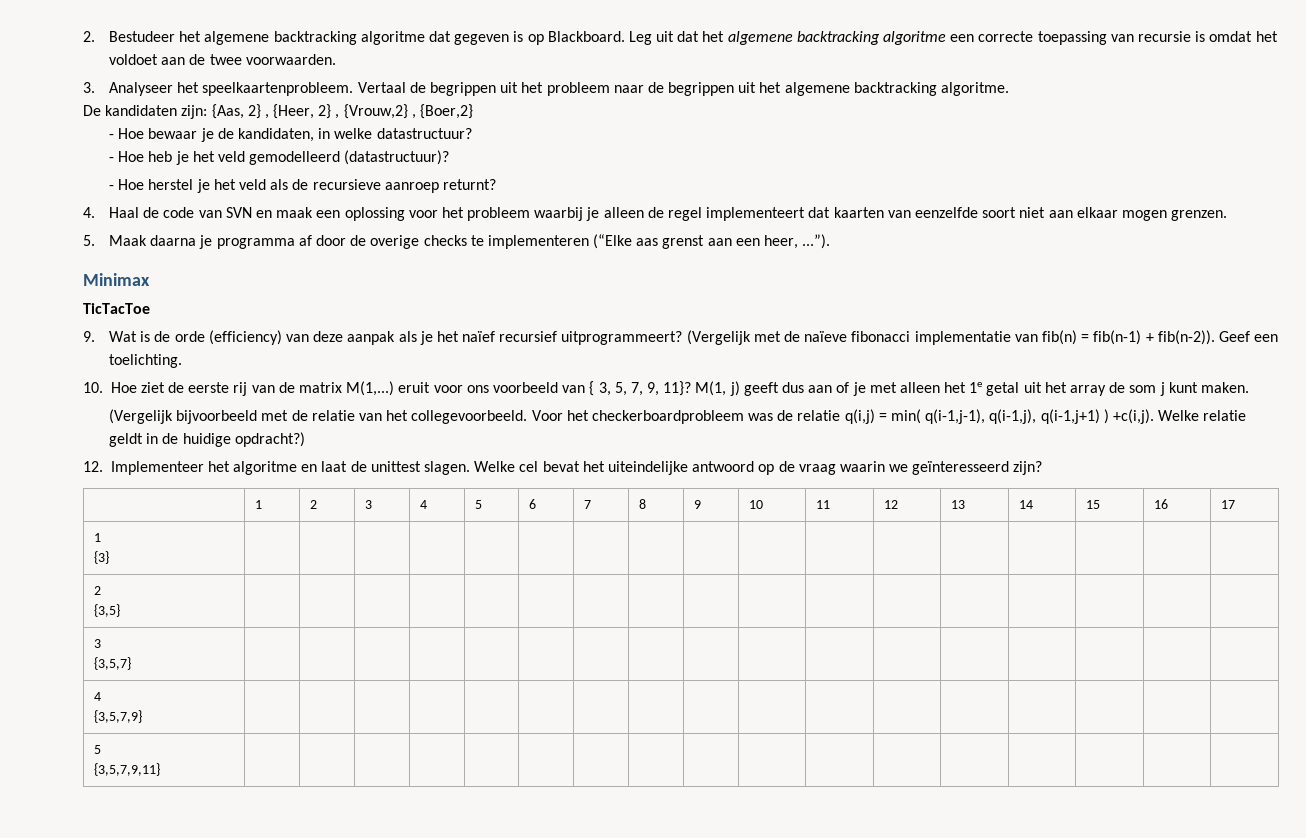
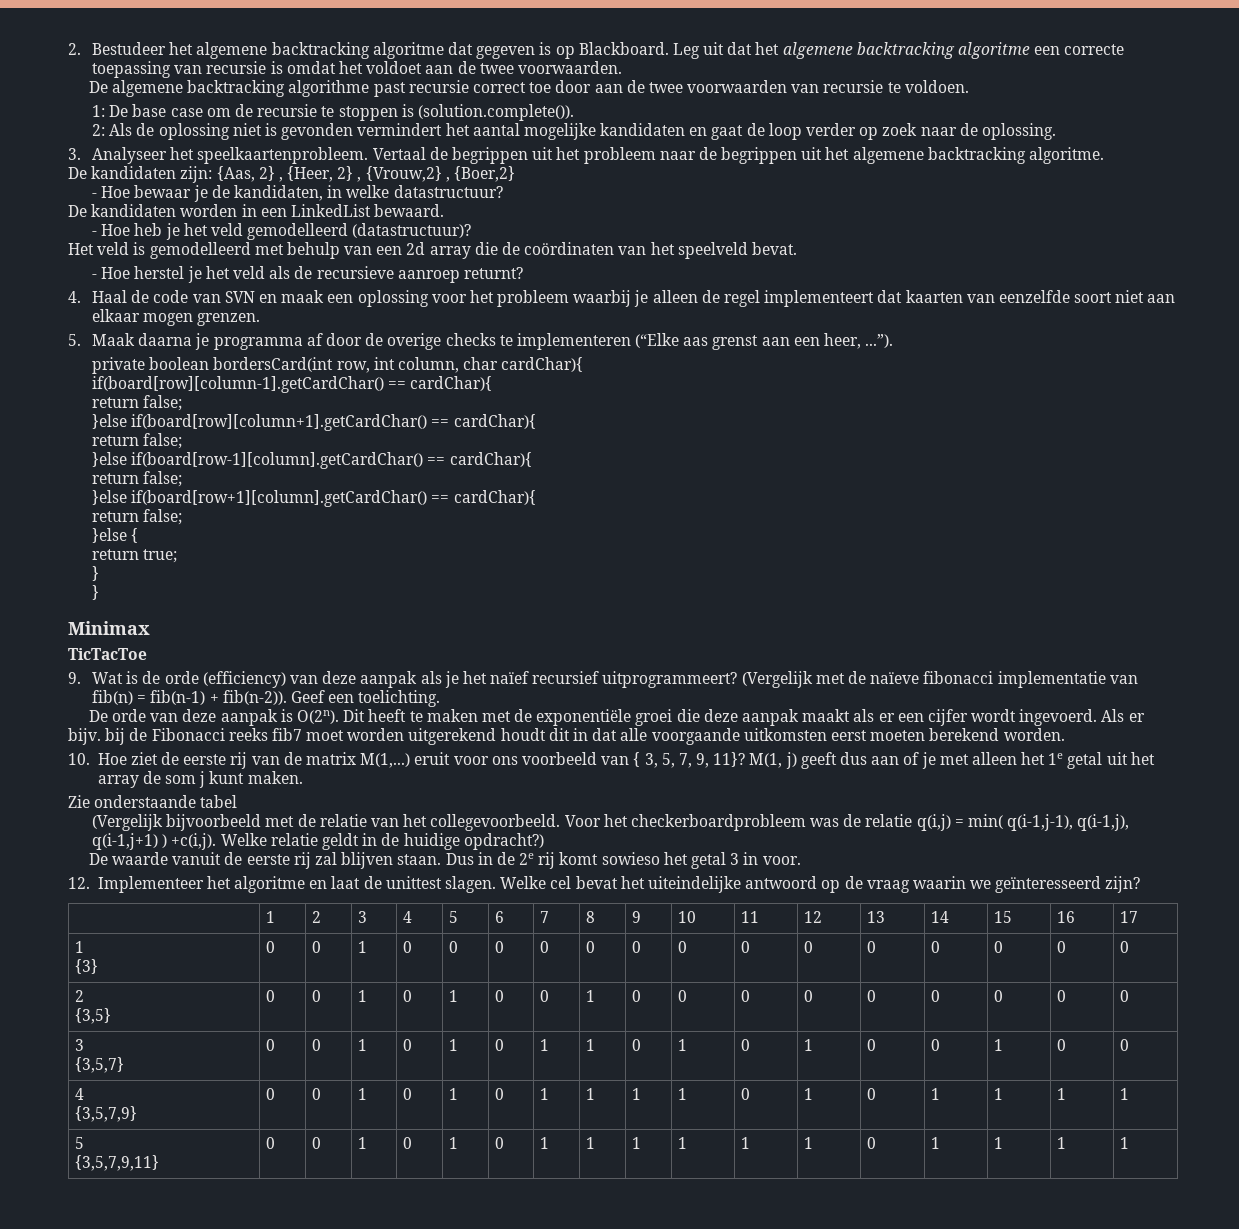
(336, 59) none -> [88,80,969,97] [92,104,574,121] [92,123,1056,140] // De algemene backtracking algorithme past recursie correct toe door aan de twee voorwaarden van recursie te voldoen. // 1: De base case om de recursie te stoppen is (solution.complete()). // 2: Als de oplossing niet is gevonden vermindert het aantal mogelijke kandidaten en gaat de loop verder op zoek naar de oplossing.
(472, 133) none -> [68,204,445,217] // De kandidaten worden in een LinkedList bewaard.
(450, 157) none -> [68,242,797,259] // Het veld is gemodelleerd met behulp van een 2d array die de coördinaten van het speelveld bevat.
(831, 241) none -> [92,357,584,374] [92,376,493,393] [92,395,183,411] [92,414,536,431] [92,433,183,449] [92,452,532,469] [92,471,183,487] [92,490,536,507] [92,509,183,525] [92,528,139,543] [92,549,178,563] [92,566,100,581] [92,585,100,600] // private boolean bordersCard(int row, int column, char cardChar){ // if(board[row][column-1].getCardChar() == cardChar){ // return false; // }else if(board[row][column+1].getCardChar() == cardChar){ // return false; // }else if(board[row-1][column].getCardChar() == cardChar){ // return false; // }else if(board[row+1][column].getCardChar() == cardChar){ // return false; // }else { // return true; // } // }
(183, 361) none -> [88,709,1145,726] [68,728,1065,745] // De orde van deze aanpak is O(2n). Dit heeft te maken met de exponentiële groei die deze aanpak maakt als er een cijfer wordt ingevoerd. Als er bijv. bij de Fibonacci reeks fib7 moet worden uitgerekend houdt dit in dat alle voorgaande uitkomsten eerst moeten berekend worden.
(1249, 387) none -> [68,795,238,808] // Zie onderstaande tabel
(305, 439) none -> [88,852,801,869] // De waarde vanuit de eerste rij zal blijven staan. Dus in de 2e rij komt sowieso het getal 3 in voor.
[94,586,102,595] [94,604,121,617] [94,639,102,648] [94,657,132,670] [94,692,102,701] [94,710,143,723] [94,745,102,754] [94,763,161,776] | | | | | | | | | | | | | | | | // 2 // {3,5} | | | | | | | | | | | | | | | | | // 3 // {3,5,7} | | | | | | | | | | | | | | | | | // 4 // {3,5,7,9} | | | | | | | | | | | | | | | | | // 5 // {3,5,7,9,11} | | | | | | | | | | | | | | | | | -> [265,941,275,953] [311,941,321,953] [357,941,367,953] [402,941,412,953] [448,941,458,953] [494,941,504,953] [539,941,549,953] [585,941,595,953] [631,941,641,953] [677,941,687,953] [740,941,750,953] [803,941,813,953] [866,941,876,953] [930,941,940,953] [993,941,1003,953] [1056,941,1066,953] [1119,941,1129,953] [74,990,84,1002] [74,1008,111,1024] [265,990,275,1002] [311,990,321,1002] [357,990,367,1002] [402,990,412,1002] [448,990,458,1002] [494,990,504,1002] [539,990,549,1002] [585,990,595,1002] [631,990,641,1002] [677,990,687,1002] [740,990,750,1002] [803,990,813,1002] [866,990,876,1002] [930,990,940,1002] [993,990,1003,1002] [1056,990,1066,1002] [1119,990,1129,1002] [74,1039,84,1051] [74,1057,124,1073] [265,1039,275,1051] [311,1039,321,1051] [357,1039,367,1051] [402,1039,412,1051] [448,1039,458,1051] [494,1039,504,1051] [539,1039,549,1051] [585,1039,595,1051] [631,1039,641,1051] [677,1039,687,1051] [740,1039,750,1051] [803,1039,813,1051] [866,1039,876,1051] [930,1039,940,1051] [993,1039,1003,1051] [1056,1039,1066,1051] [1119,1039,1129,1051] [74,1088,84,1100] [74,1106,137,1122] [265,1088,275,1100] [311,1088,321,1100] [357,1088,367,1100] [402,1088,412,1100] [448,1088,458,1100] [494,1088,504,1100] [539,1088,549,1100] [585,1088,595,1100] [631,1088,641,1100] [677,1088,687,1100] [740,1088,750,1100] [803,1088,813,1100] [866,1088,876,1100] [930,1088,940,1100] [993,1088,1003,1100] [1056,1088,1066,1100] [1119,1088,1129,1100] [74,1137,84,1149] [74,1155,159,1171] [265,1137,275,1149] [311,1137,321,1149] [357,1137,367,1149] [402,1137,412,1149] [448,1137,458,1149] [494,1137,504,1149] [539,1137,549,1149] [585,1137,595,1149] [631,1137,641,1149] [677,1137,687,1149] [740,1137,750,1149] [803,1137,813,1149] [866,1137,876,1149] [930,1137,940,1149] [993,1137,1003,1149] [1056,1137,1066,1149] [1119,1137,1129,1149] 0 | 0 | 1 | 0 | 0 | 0 | 0 | 0 | 0 | 0 | 0 | 0 | 0 | 0 | 0 | 0 | 0 // 2 // {3,5} | 0 | 0 | 1 | 0 | 1 | 0 | 0 | 1 | 0 | 0 | 0 | 0 | 0 | 0 | 0 | 0 | 0 // 3 // {3,5,7} | 0 | 0 | 1 | 0 | 1 | 0 | 1 | 1 | 0 | 1 | 0 | 1 | 0 | 0 | 1 | 0 | 0 // 4 // {3,5,7,9} | 0 | 0 | 1 | 0 | 1 | 0 | 1 | 1 | 1 | 1 | 0 | 1 | 0 | 1 | 1 | 1 | 1 // 5 // {3,5,7,9,11} | 0 | 0 | 1 | 0 | 1 | 0 | 1 | 1 | 1 | 1 | 1 | 1 | 0 | 1 | 1 | 1 | 1

